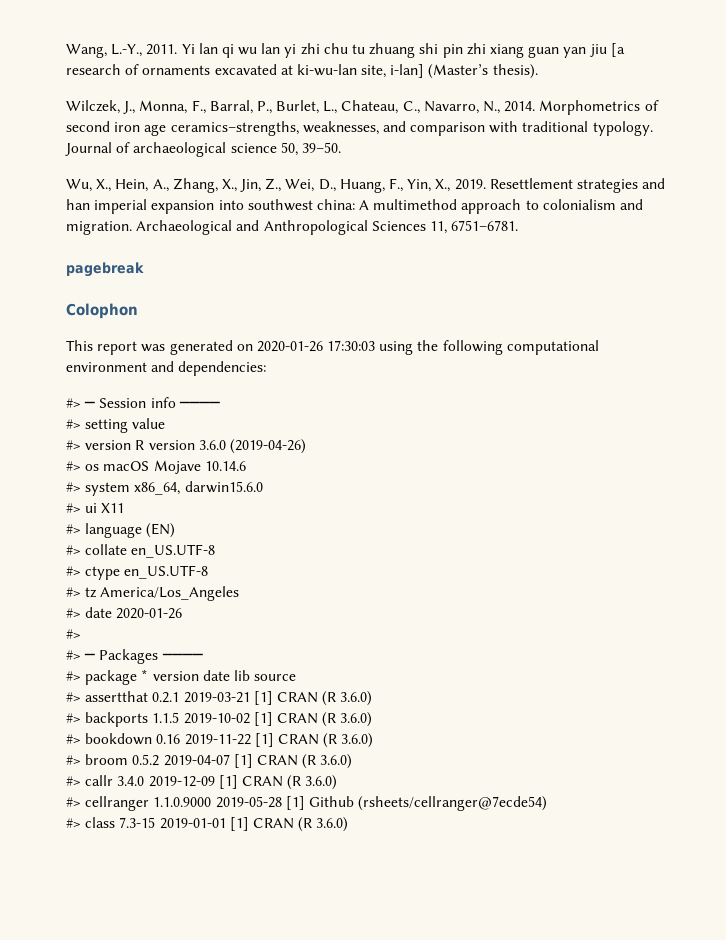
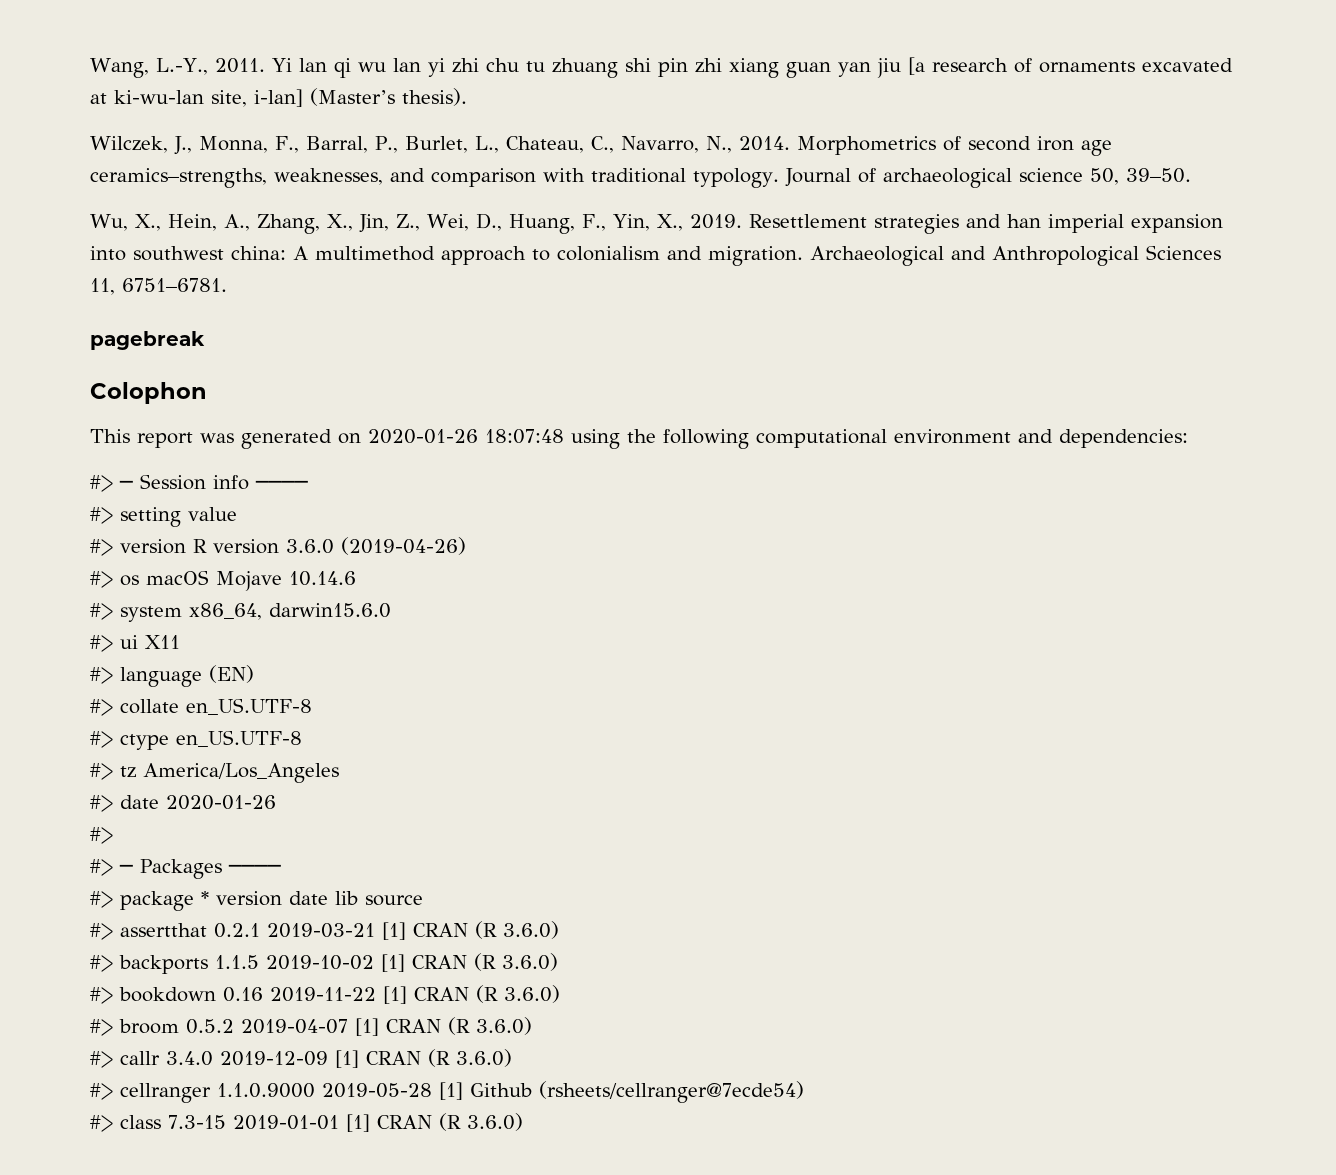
[327,340,376,351] 17:30:03 -> [485,429,564,444] 18:07:48

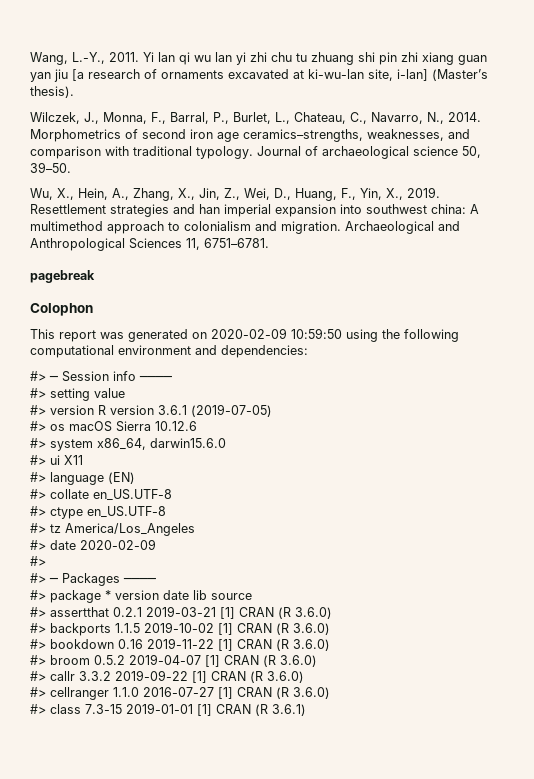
[368,429,564,444] 2020-01-26 18:07:48 -> [211,328,342,339] 2020-02-09 10:59:50
[286,537,466,555] 3.6.0 (2019-04-26) -> [158,404,272,417] 3.6.1 (2019-07-05)
[216,571,356,591] Mojave 10.14.6 -> [116,421,197,432] Sierra 10.12.6
[166,795,276,810] 2020-01-26 -> [80,539,156,550] 2020-02-09
[166,1051,328,1066] 3.4.0 2019-12-09 -> [79,670,188,681] 3.3.2 2019-09-22
[217,1081,804,1103] 1.1.0.9000 2019-05-28 [1] Github (rsheets/cellranger@7ecde54) -> [113,687,330,699] 1.1.0 2016-07-27 [1] CRAN (R 3.6.0)
[467,1113,523,1131] 3.6.0) -> [272,704,306,716] 3.6.1)

